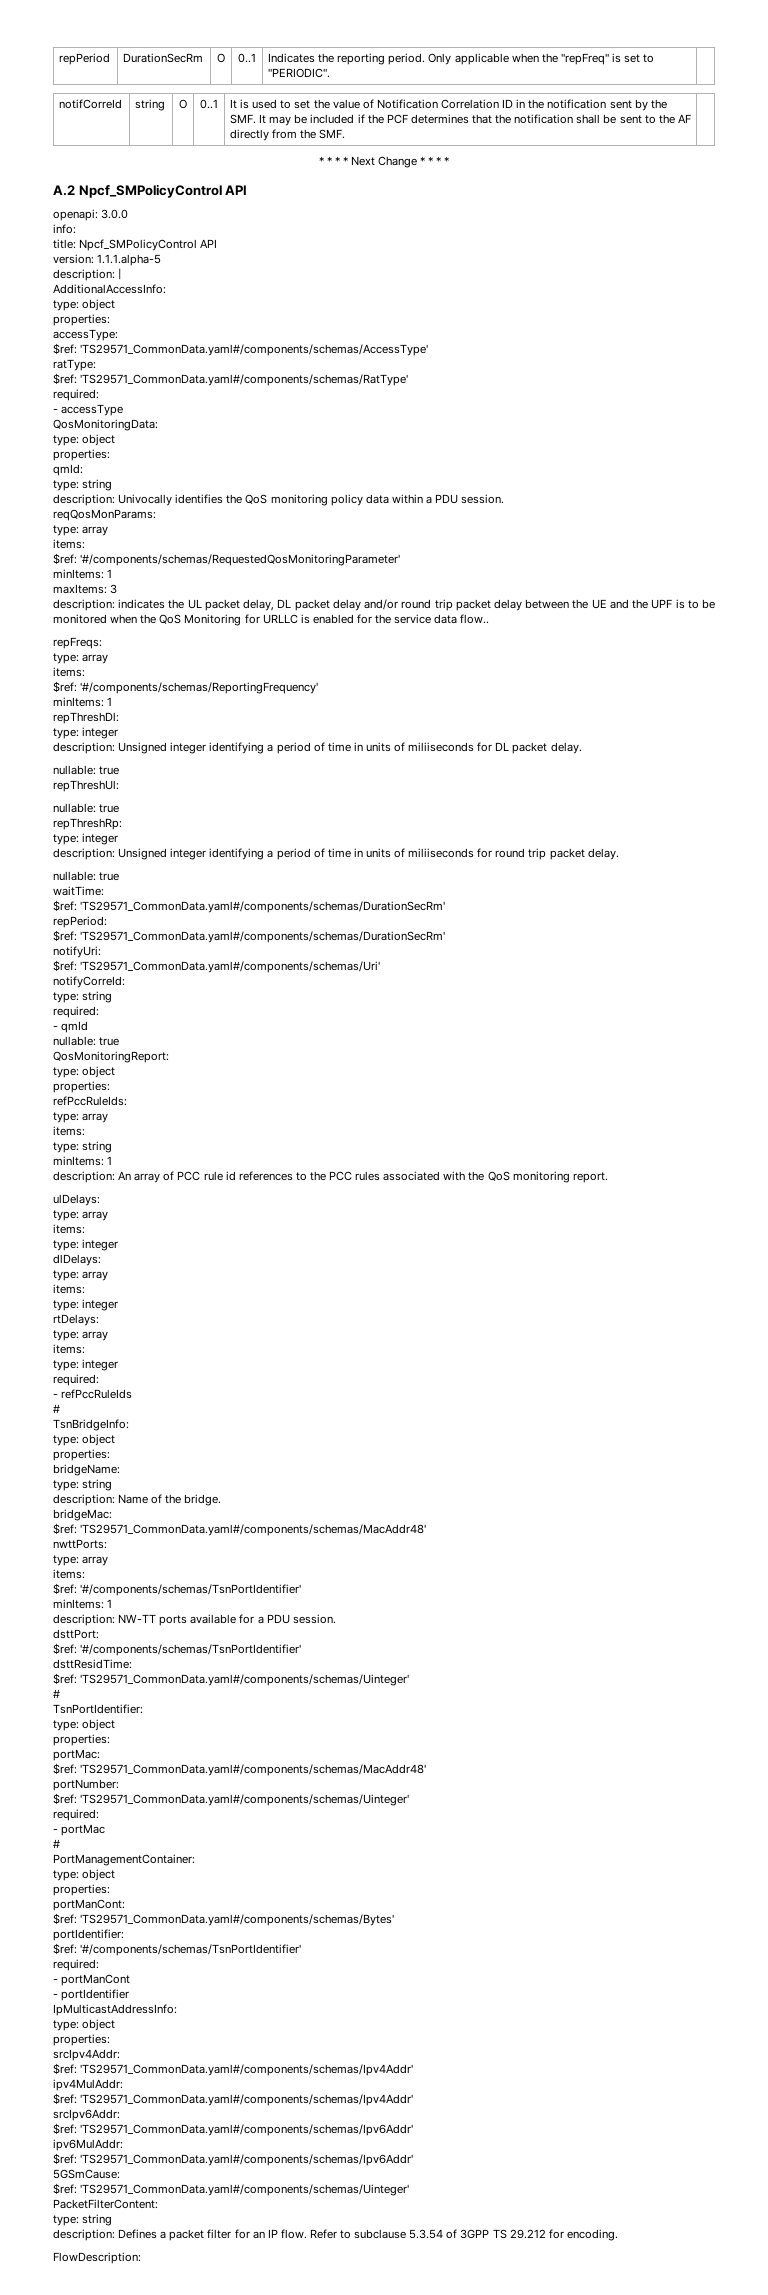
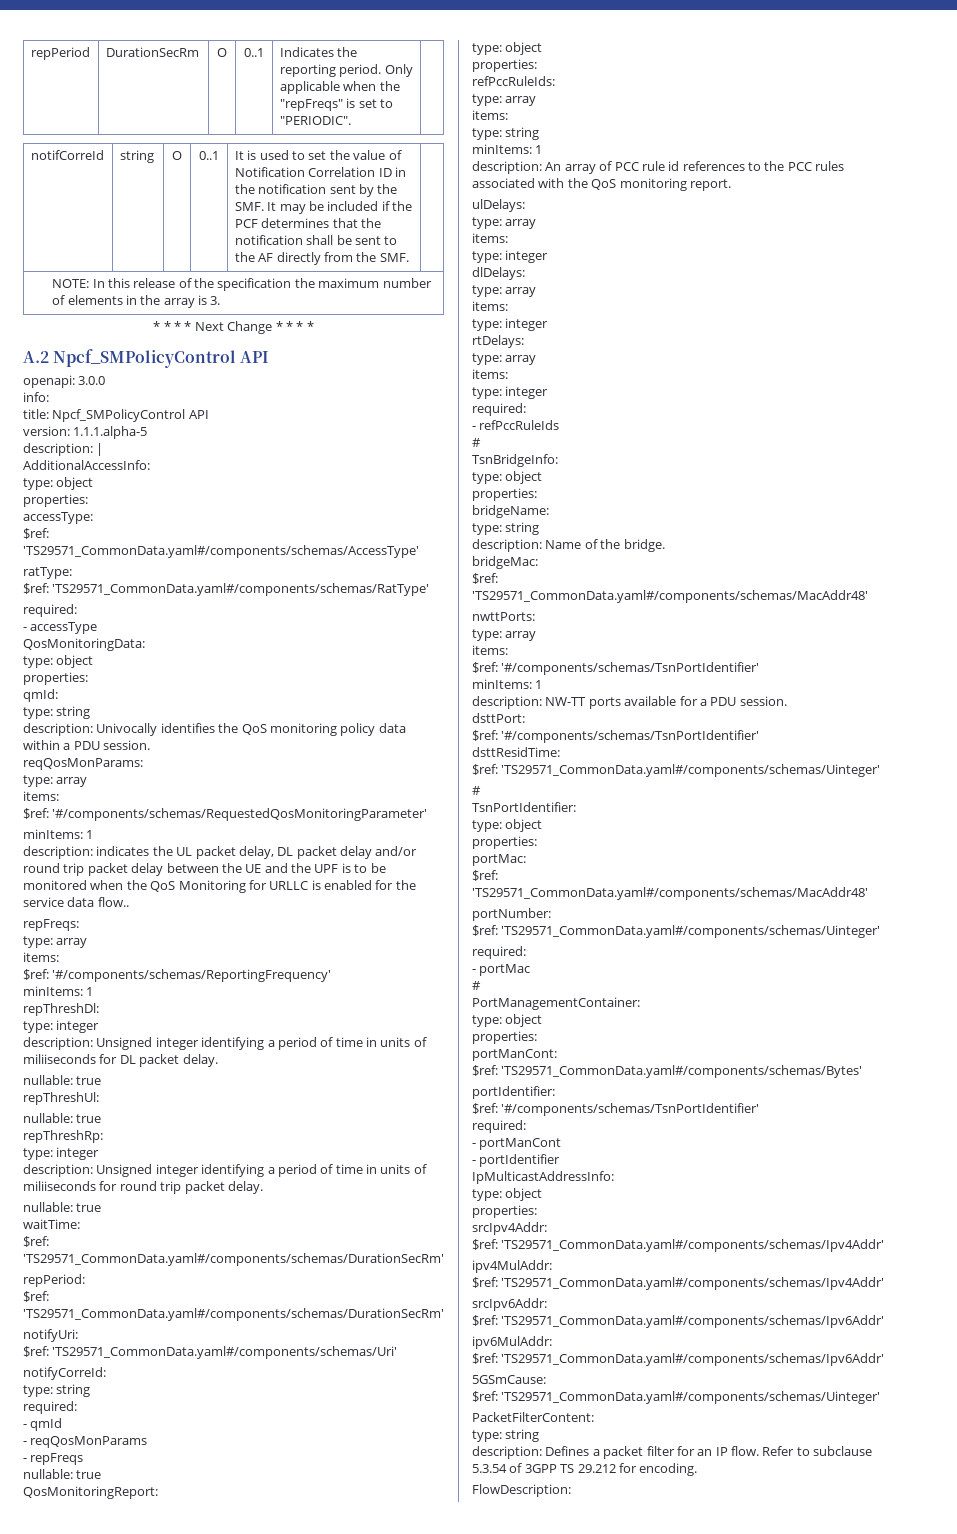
[560,53,609,65] "repFreq" -> [279,99,343,111] "repFreqs"
(346, 134) none -> [52,278,432,291] [52,295,221,308] // NOTE: In this release of the specification the maximum number of elements in the array is 3.
[53,584,118,594] // maxItems: 3 -> (94, 834) none
(89, 1027) none -> [23,1436,148,1448] [23,1453,84,1465] // - reqQosMonParams // - repFreqs

